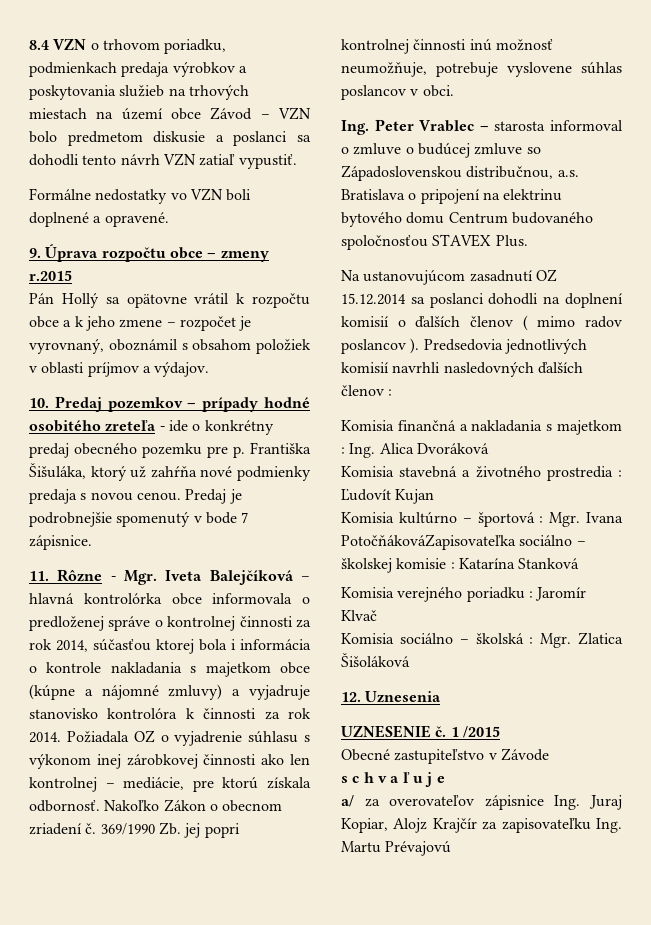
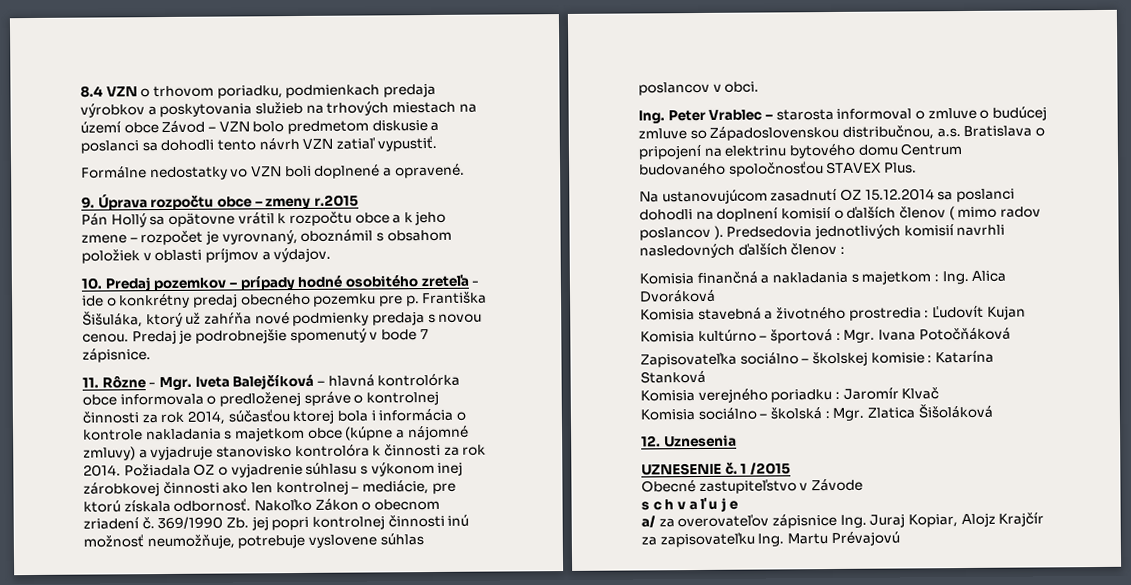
[341,534,516,550] PotočňákováZapisovateľka -> [918,327,1011,341] [640,352,737,368] Potočňáková // Zapisovateľka

